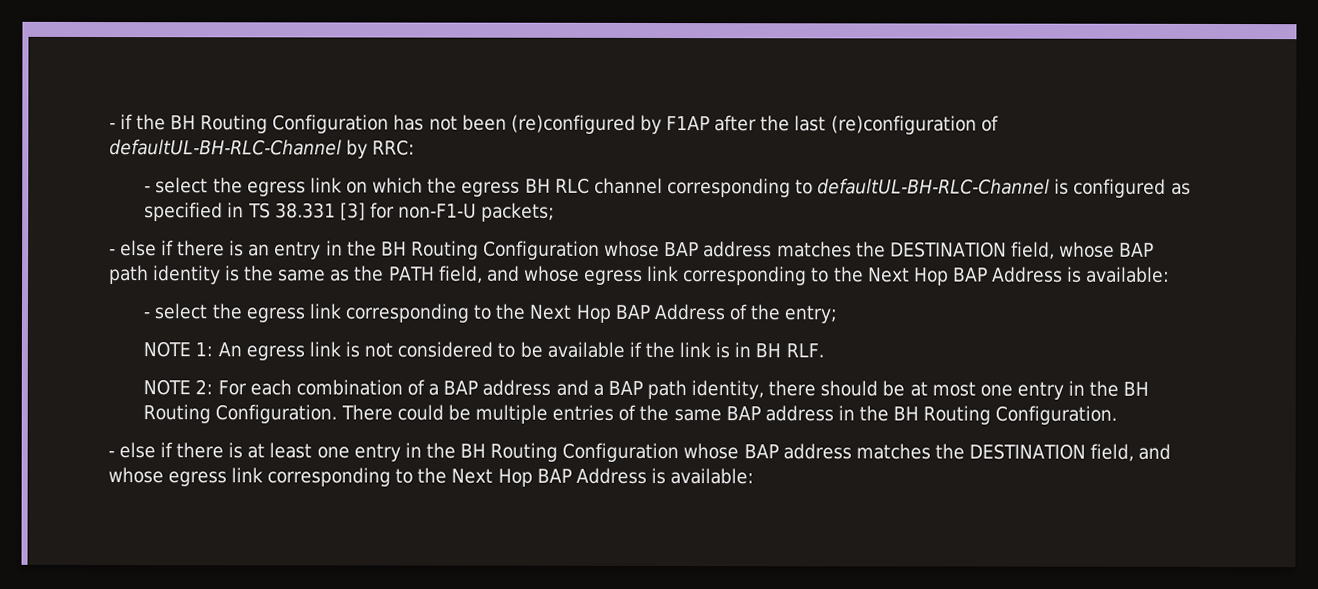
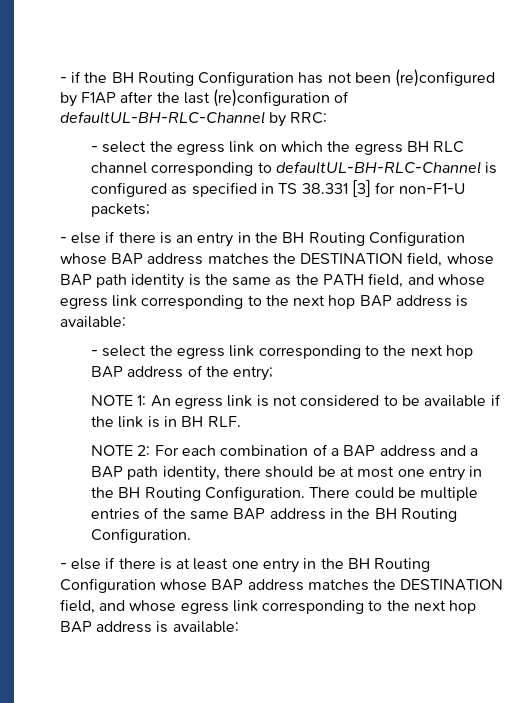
[867,266,1064,286] Next Hop BAP Address -> [293,295,453,309] next hop BAP address
[529,303,725,323] Next Hop BAP Address -> [410,345,474,359] [91,366,184,378] next hop BAP address
[451,467,647,487] Next Hop BAP Address -> [414,600,477,614] [59,621,152,633] next hop BAP address

